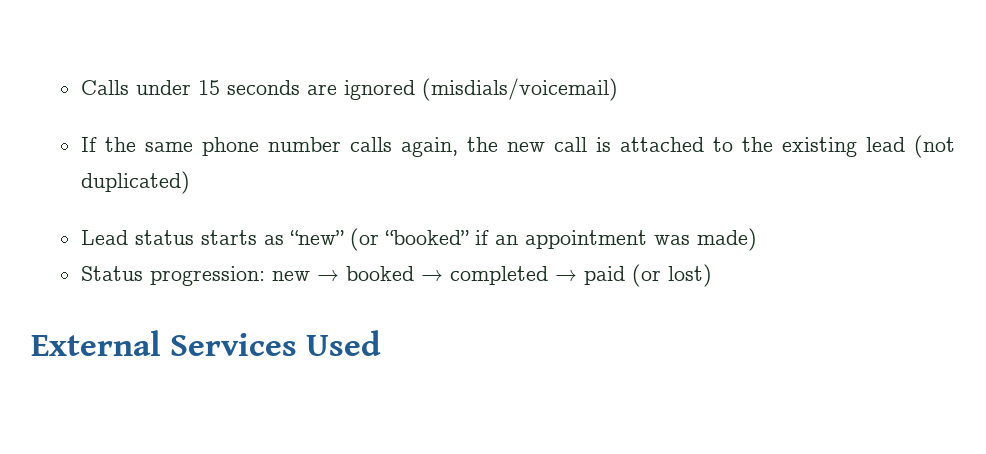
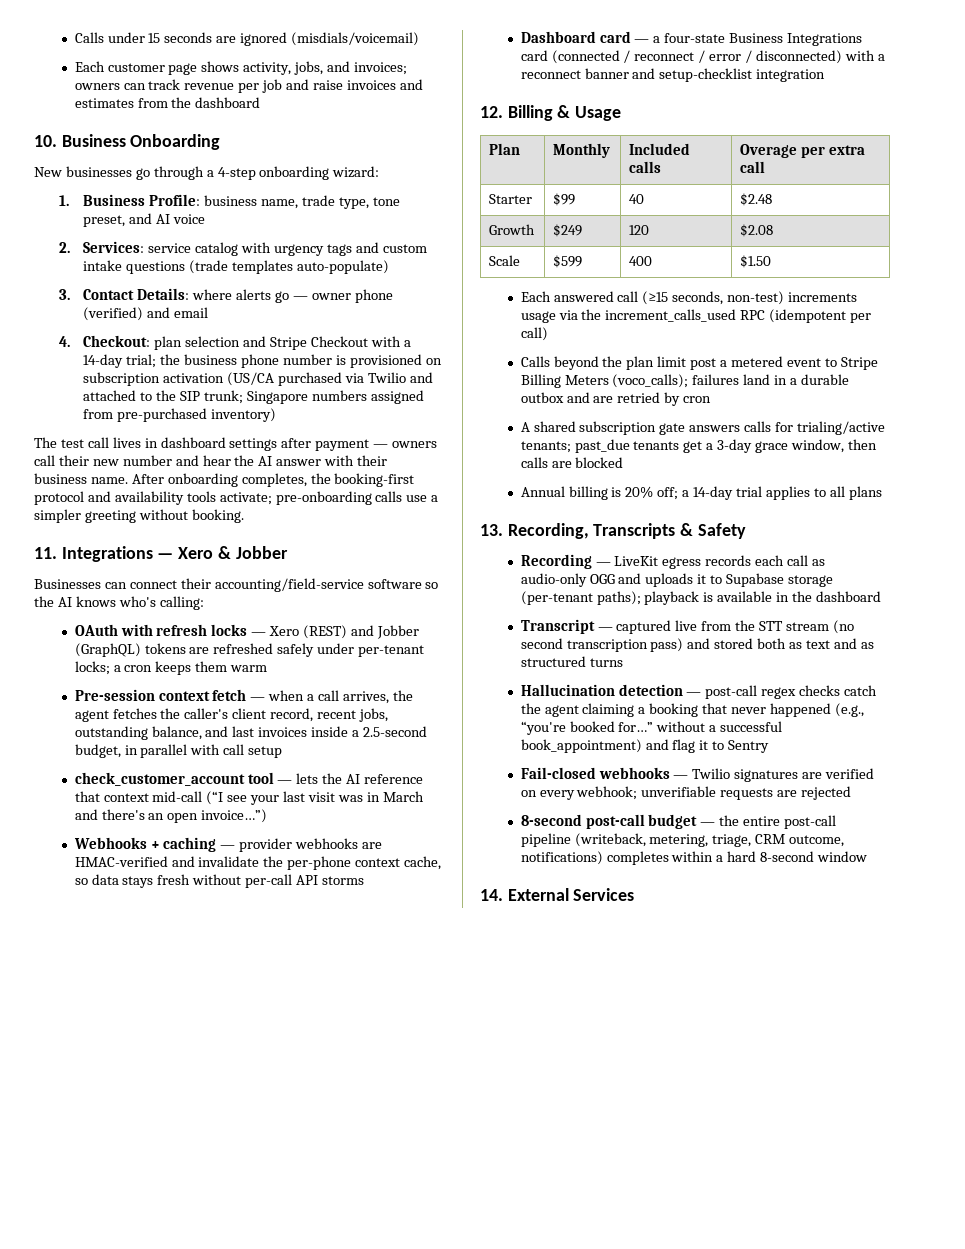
[80,135,955,158] [80,171,190,194] [80,228,757,251] [80,264,712,287] If the same phone number calls again, the new call is attached to the existing lead (not duplicated) // Lead status starts as “new” (or “booked” if an appointment was made) // Status progression: new → booked → completed → paid (or lost) // -> [74,61,408,75] [74,79,423,93] [74,97,261,108] [34,134,221,150] [34,166,380,180] [58,194,400,209] [83,213,206,227] [58,241,427,256] [83,260,389,274] [58,288,393,303] [83,307,209,321] [58,335,411,350] [83,354,442,368] [83,372,433,386] [83,390,424,404] [83,408,277,422] [34,437,438,451] [34,455,388,466] [34,473,415,487] [34,491,439,505] [34,509,244,523] [34,546,288,562] [34,578,439,592] [34,596,204,610] [74,624,419,639] [74,643,425,657] [74,661,268,675] [74,689,413,704] [74,708,389,722] [74,726,428,740] [74,744,283,758] [74,772,424,786] [74,791,424,805] [74,809,268,823] [73,837,383,852] [74,856,442,870] [74,874,365,888] [520,31,863,46] [520,50,885,64] [520,68,826,82] [480,105,622,121] [489,143,521,155] [553,143,611,158] [629,143,691,155] [629,161,662,173] [740,144,866,158] [740,161,766,173] [489,194,533,204] [553,193,576,206] [629,194,645,204] [740,193,773,206] [489,224,536,235] [553,224,583,237] [629,225,650,235] [740,224,774,237] [489,255,521,266] [553,255,583,268] [629,256,653,266] [740,255,772,268] [520,291,858,305] [520,309,872,323] [520,327,548,341] [520,356,878,370] [520,374,850,388] [520,392,712,406] [520,421,886,435] [520,439,877,453] [520,457,624,468] [520,486,882,500] [480,523,746,539] [520,554,826,569] [520,573,834,587] [520,591,882,605] [520,619,854,634] [520,638,874,652] [520,656,623,667] [520,684,878,699] [520,703,864,717] [520,721,783,735] [520,739,770,753] [520,767,875,782] [520,786,852,800] [520,814,837,829] [520,833,845,847] [520,851,868,865] [480,889,503,901] Each customer page shows activity, jobs, and invoices; owners can track revenue per job and raise invoices and estimates from the dashboard // 10. Business Onboarding // New businesses go through a 4-step onboarding wizard: // 1. Business Profile: business name, trade type, tone preset, and AI voice // 2. Services: service catalog with urgency tags and custom intake questions (trade templates auto-populate) // 3. Contact Details: where alerts go — owner phone (verified) and email // 4. Checkout: plan selection and Stripe Checkout with a 14-day trial; the business phone number is provisioned on subscription activation (US/CA purchased via Twilio and attached to the SIP trunk; Singapore numbers assigned from pre-purchased inventory) // The test call lives in dashboard settings after payment — owners call their new number and hear the AI answer with their business name. After onboarding completes, the booking-first protocol and availability tools activate; pre-onboarding calls use a simpler greeting without booking. // 11. Integrations — Xero & Jobber // Businesses can connect their accounting/field-service software so the AI knows who's calling: // OAuth with refresh locks — Xero (REST) and Jobber (GraphQL) tokens are refreshed safely under per-tenant locks; a cron keeps them warm // Pre-session context fetch — when a call arrives, the agent fetches the caller's client record, recent jobs, outstanding balance, and last invoices inside a 2.5-second budget, in parallel with call setup // check_customer_account tool — lets the AI reference that context mid-call (“I see your last visit was in March and there's an open invoice…”) // Webhooks + caching — provider webhooks are HMAC-verified and invalidate the per-phone context cache, so data stays fresh without per-call API storms // Dashboard card — a four-state Business Integrations card (connected / reconnect / error / disconnected) with a reconnect banner and setup-checklist integration // 12. Billing & Usage // Plan | Monthly | Included calls | Overage per extra call // Starter | $99 | 40 | $2.48 // Growth | $249 | 120 | $2.08 // Scale | $599 | 400 | $1.50 // Each answered call (≥15 seconds, non-test) increments usage via the increment_calls_used RPC (idempotent per call) // Calls beyond the plan limit post a metered event to Stripe Billing Meters (voco_calls); failures land in a durable outbox and are retried by cron // A shared subscription gate answers calls for trialing/active tenants; past_due tenants get a 3-day grace window, then calls are blocked // Annual billing is 20% off; a 14-day trial applies to all plans // 13. Recording, Transcripts & Safety // Recording — LiveKit egress records each call as audio-only OGG and uploads it to Supabase storage (per-tenant paths); playback is available in the dashboard // Transcript — captured live from the STT stream (no second transcription pass) and stored both as text and as structured turns // Hallucination detection — post-call regex checks catch the agent claiming a booking that never happened (e.g., “you're booked for…” without a successful book_appointment) and flag it to Sentry // Fail-closed webhooks — Twilio signatures are verified on every webhook; unverifiable requests are rejected // 8-second post-call budget — the entire post-call pipeline (writeback, metering, triage, CRM outcome, notifications) completes within a hard 8-second window // 14.
[306,330,382,356] Used -> (635, 894) none

